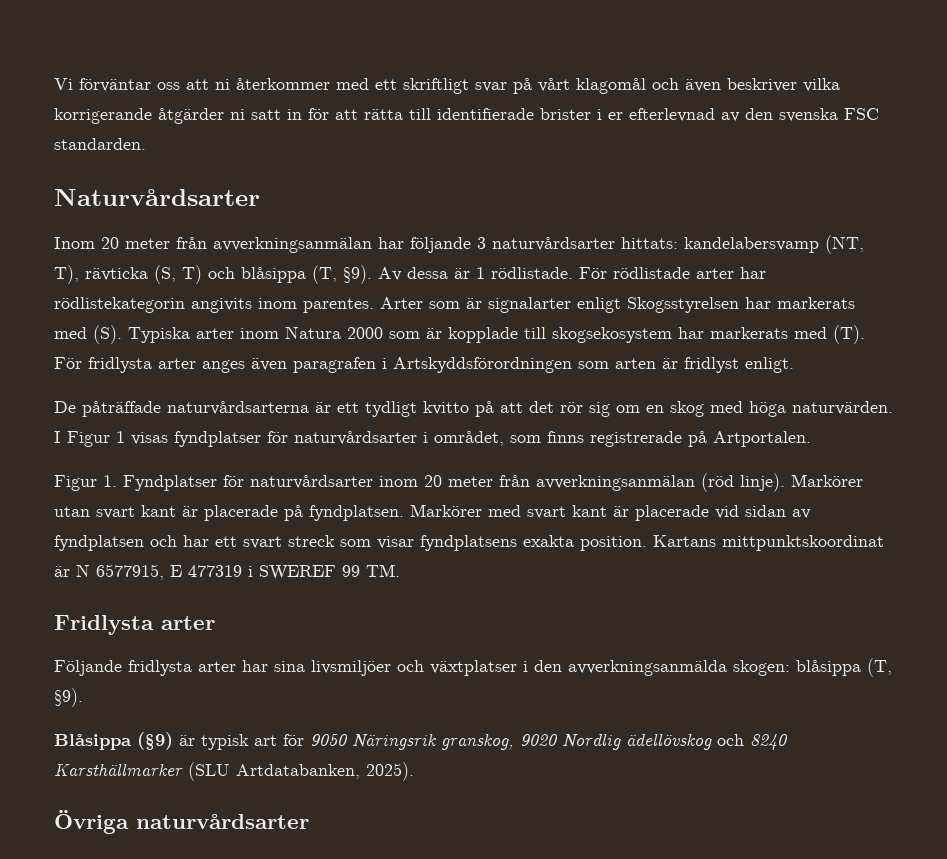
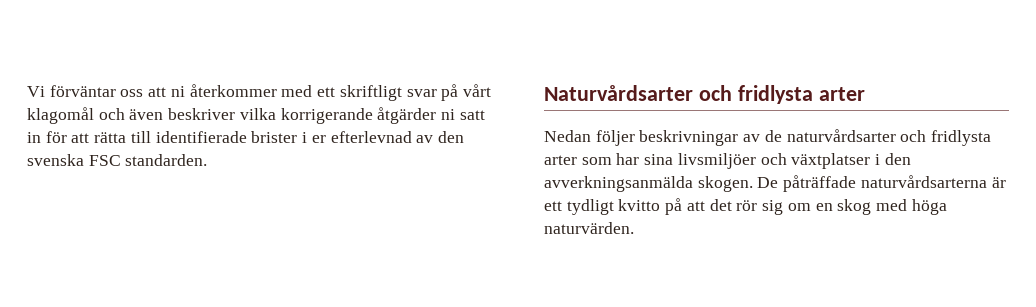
[54,235,864,254] [54,265,766,284] [54,297,855,313] [54,325,865,344] [54,357,794,373] // Inom 20 meter från avverkningsanmälan har följande 3 naturvårdsarter hittats: kandelabersvamp (NT, T), rävticka (S, T) och blåsippa (T, §9). Av dessa är 1 rödlistade. För rödlistade arter har rödlistekategorin angivits inom parentes. Arter som är signalarter enligt Skogsstyrelsen har markerats med (S). Typiska arter inom Natura 2000 som är kopplade till skogsekosystem har markerats med (T). För fridlysta arter anges även paragrafen i Artskyddsförordningen som arten är fridlyst enligt. // -> [698,85,865,104] [544,129,992,146] [544,153,911,169] [544,176,753,192] och fridlysta arter // Nedan följer beskrivningar av de naturvårdsarter och fridlysta arter som har sina livsmiljöer och växtplatser i den avverkningsanmälda skogen.
[54,431,811,447] [54,473,863,492] [54,504,811,521] [54,535,884,551] [54,564,400,580] [54,615,215,635] [54,658,892,677] [54,688,83,707] [54,732,787,750] [54,762,414,781] [54,810,309,834] I Figur 1 visas fyndplatser för naturvårdsarter i området, som finns registrerade på Artportalen. // Figur 1. Fyndplatser för naturvårdsarter inom 20 meter från avverkningsanmälan (röd linje). Markörer utan svart kant är placerade på fyndplatsen. Markörer med svart kant är placerade vid sidan av fyndplatsen och har ett svart streck som visar fyndplatsens exakta position. Kartans mittpunktskoordinat är N 6577915, E 477319 i SWEREF 99 TM. // Fridlysta arter // Följande fridlysta arter har sina livsmiljöer och växtplatser i den avverkningsanmälda skogen: blåsippa (T, §9). // Blåsippa (§9) är typisk art för 9050 Näringsrik granskog, 9020 Nordlig ädellövskog och 8240 Karsthällmarker (SLU Artdatabanken, 2025). // Övriga naturvårdsarter -> (634, 228) none

